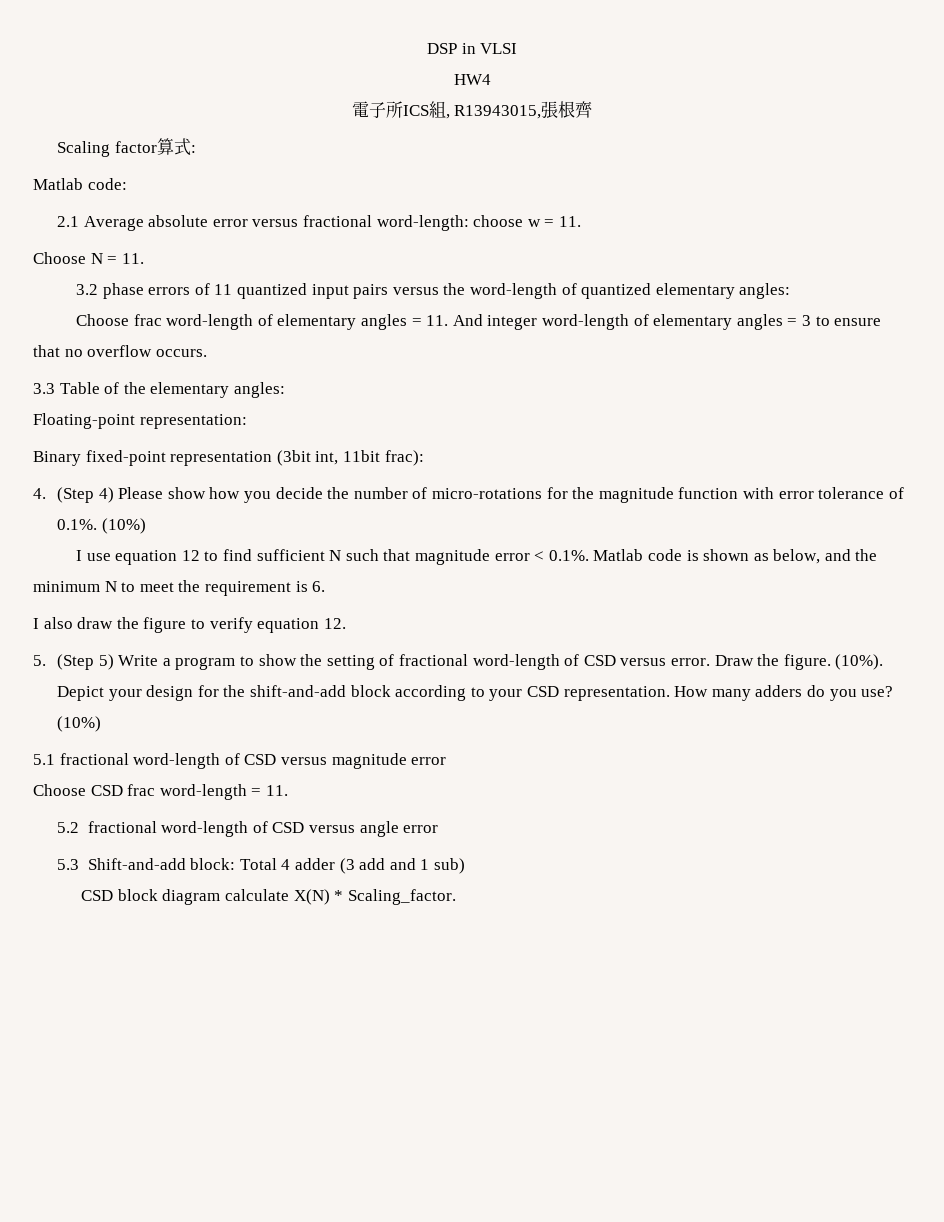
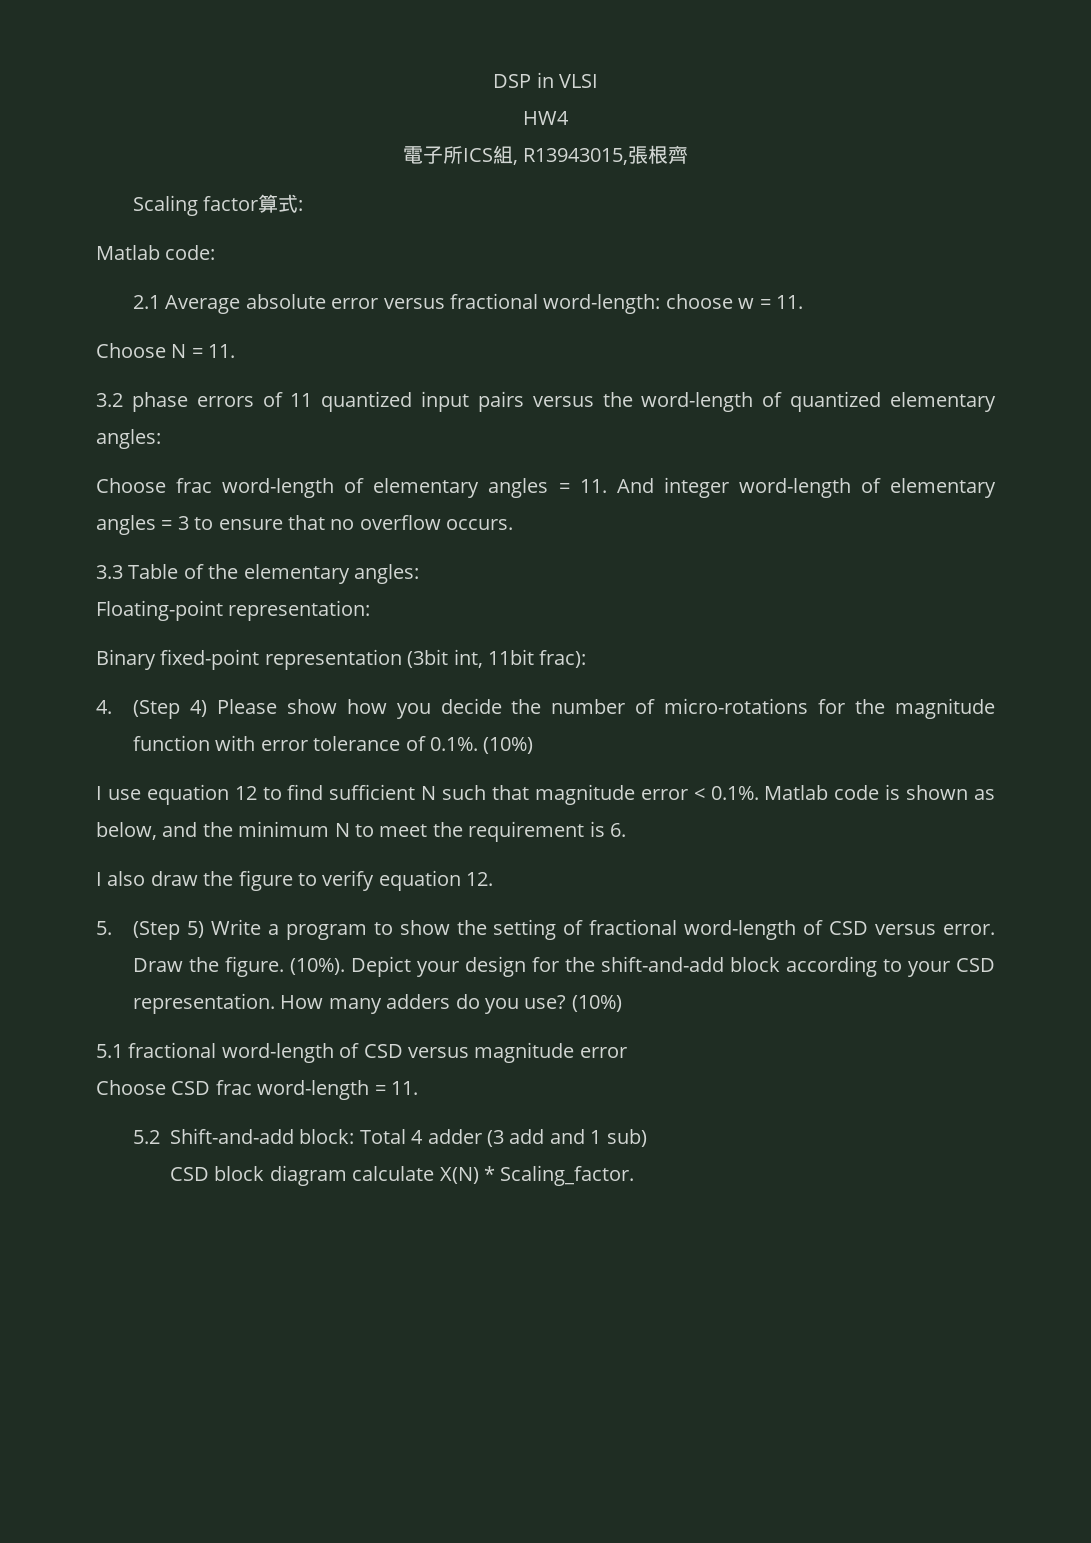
[87,821,439,837] [57,859,80,870] fractional word-length of CSD versus angle error // 5.3 -> (160, 1137) none

